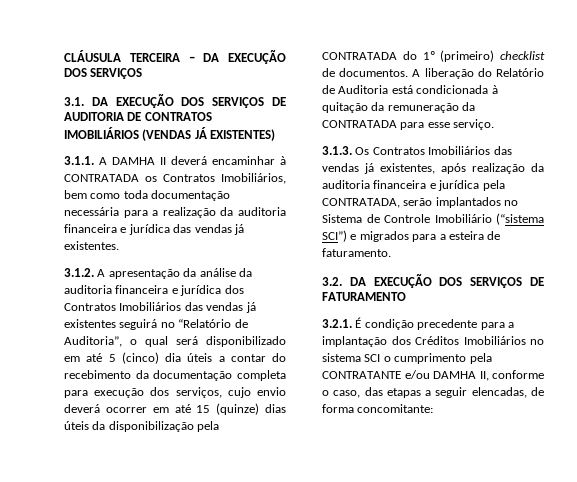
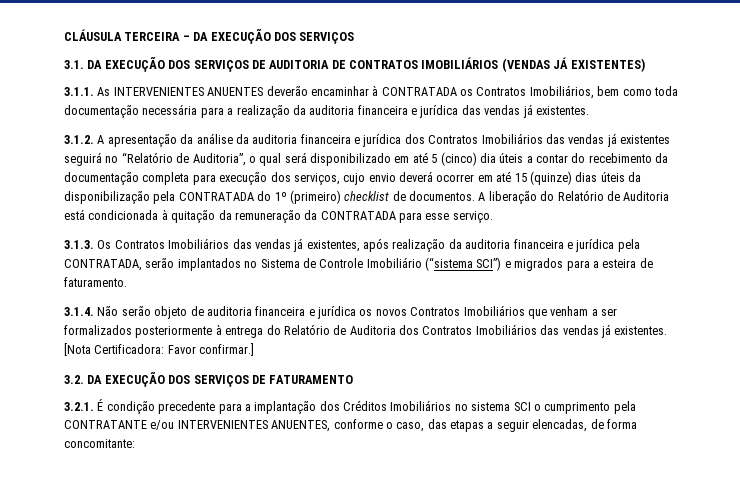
[99,156,207,165] A DAMHA II deverá -> [97,86,308,96] As INTERVENIENTES ANUENTES deverão
(391, 252) none -> [64,305,617,319] [64,324,668,338] [64,343,255,356] // 3.1.4. Não serão objeto de auditoria financeira e jurídica os novos Contratos Imobiliários que venham a ser formalizados posteriormente à entrega do Relatório de Auditoria dos Contratos Imobiliários das vendas já existentes. [Nota Certificadora: Favor confirmar.]
[433,371,489,381] DAMHA II, -> [177,420,331,432] INTERVENIENTES ANUENTES,

